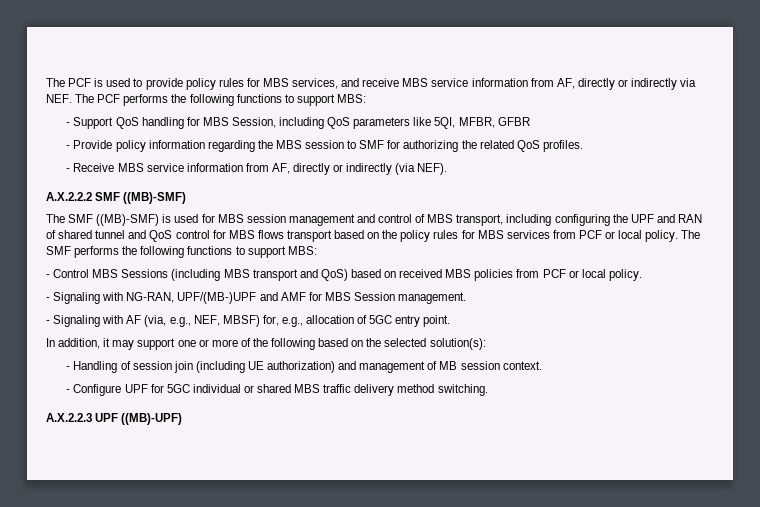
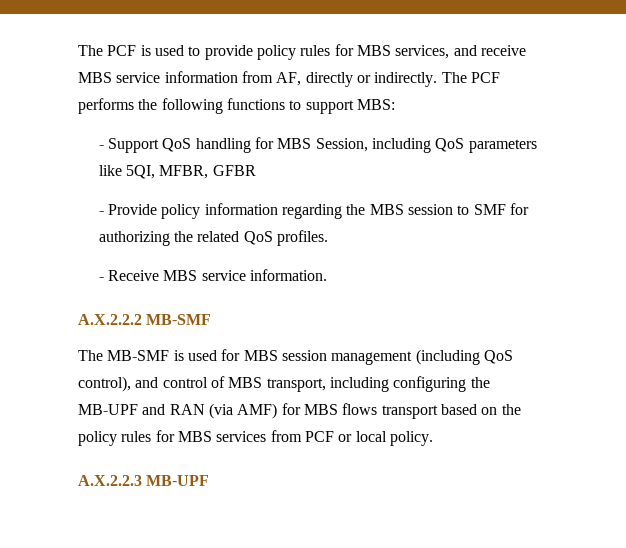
[631,78,697,90] [46,94,72,103] indirectly via NEF. -> [374,72,438,87] indirectly.
[186,163,448,175] information from AF, directly or indirectly (via NEF). -> [250,269,328,281] information.
[95,192,187,204] [46,214,160,226] SMF ((MB)-SMF) // The SMF ((MB)-SMF) -> [146,314,212,325] [78,350,170,361] MB-SMF // The MB-SMF
(355, 220) none -> [415,349,513,365] [78,376,131,392] (including QoS control),
[630,214,654,223] UPF -> [78,404,138,415] MB-UPF
[46,230,210,242] of shared tunnel and QoS control -> [208,403,278,419] (via AMF)
[681,230,701,239] [46,246,317,258] [46,269,642,281] [46,292,467,304] [46,315,451,327] [46,338,486,350] [66,361,542,373] [66,384,488,396] The SMF performs the following functions to support MBS: // - Control MBS Sessions (including MBS transport and QoS) based on received MBS policies from PCF or local policy. // - Signaling with NG-RAN, UPF/(MB-)UPF and AMF for MBS Session management. // - Signaling with AF (via, e.g., NEF, MBSF) for, e.g., allocation of 5GC entry point. // In addition, it may support one or more of the following based on the selected solution(s): // - Handling of session join (including UE authorization) and management of MB session context. // - Configure UPF for 5GC individual or shared MBS traffic delivery method switching. -> (433, 438) none
[95,413,183,425] UPF ((MB)-UPF) -> [146,475,210,486] MB-UPF

